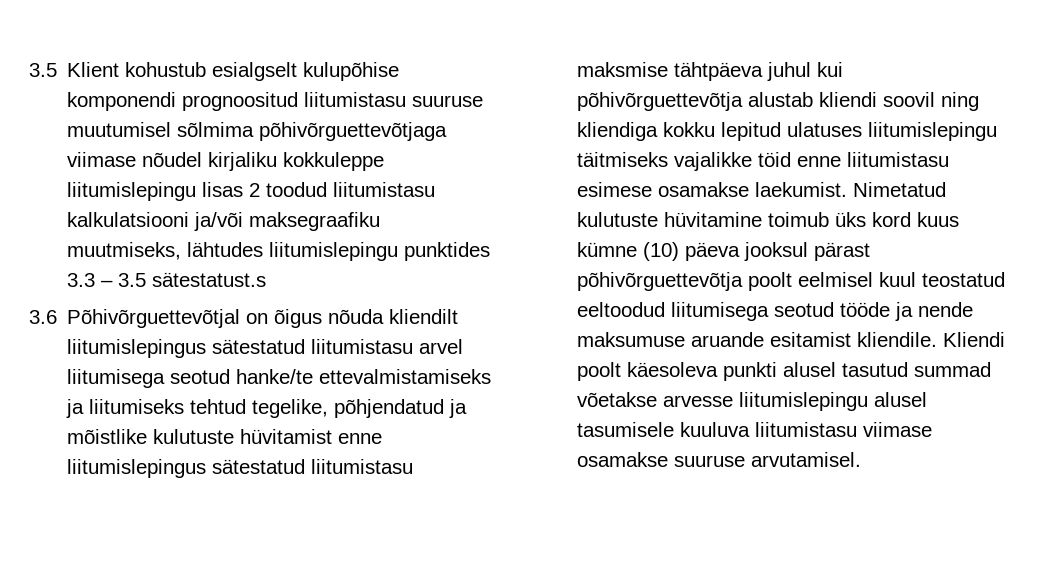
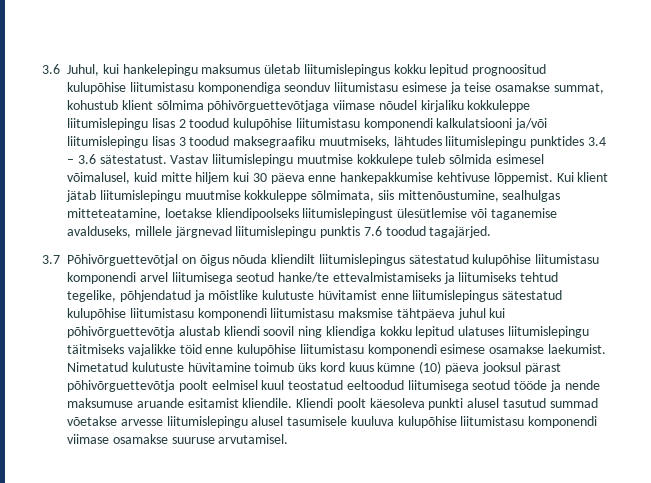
[29,62,400,81] [67,92,484,111] [67,122,172,137] 3.5 Klient kohustub esialgselt kulupõhise komponendi prognoositud liitumistasu suuruse muutumisel -> [42,64,547,76] [67,82,605,94] [67,100,153,110] 3.6 Juhul, kui hankelepingu maksumus ületab liitumislepingus kokku lepitud prognoositud kulupõhise liitumistasu komponendiga seonduv liitumistasu esimese ja teise osamakse summat, kohustub klient
[333,182,436,197] [67,212,244,231] liitumistasu kalkulatsiooni ja/või -> [233,118,548,130] [67,136,230,148] kulupõhise liitumistasu komponendi kalkulatsiooni ja/või liitumislepingu lisas 3 toodud
[67,272,267,287] [29,310,57,324] 3.3 – 3.5 sätestatust.s // 3.6 -> [588,137,607,146] [67,154,545,166] [67,172,609,184] [66,190,561,202] [67,208,557,220] [67,226,492,238] [42,255,60,264] 3.4 – 3.6 sätestatust. Vastav liitumislepingu muutmise kokkulepe tuleb sõlmida esimesel võimalusel, kuid mitte hiljem kui 30 päeva enne hankepakkumise kehtivuse lõppemist. Kui klient jätab liitumislepingu muutmise kokkuleppe sõlmimata, siis mittenõustumine, sealhulgas mitteteatamine, loetakse kliendipoolseks liitumislepingust ülesütlemise või taganemise avalduseks, millele järgnevad liitumislepingu punktis 7.6 toodud tagajärjed. // 3.7
[311,339,414,354] liitumistasu -> [472,254,600,266] [67,272,136,284] kulupõhise liitumistasu komponendi
(306, 466) none -> [67,308,267,320] kulupõhise liitumistasu komponendi
[847,152,950,167] liitumistasu -> [237,344,437,356] kulupõhise liitumistasu komponendi
[755,422,858,437] liitumistasu -> [397,416,598,428] kulupõhise liitumistasu komponendi

